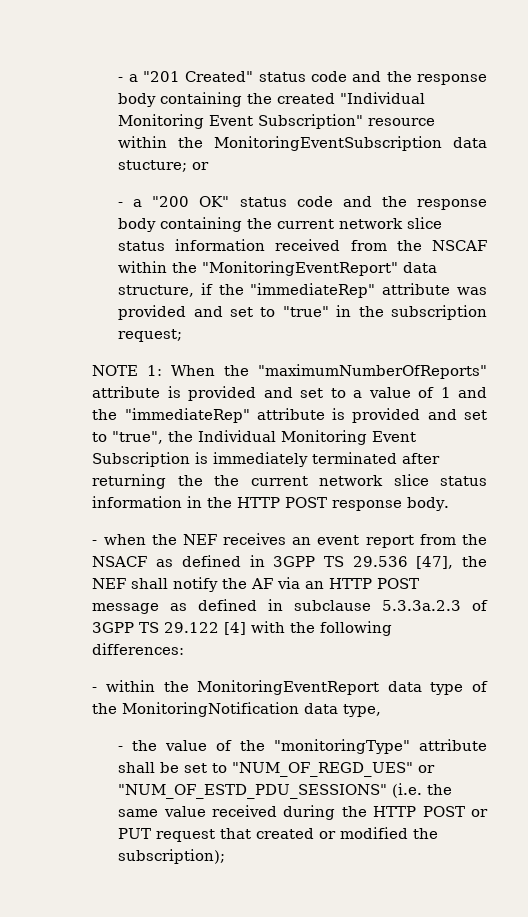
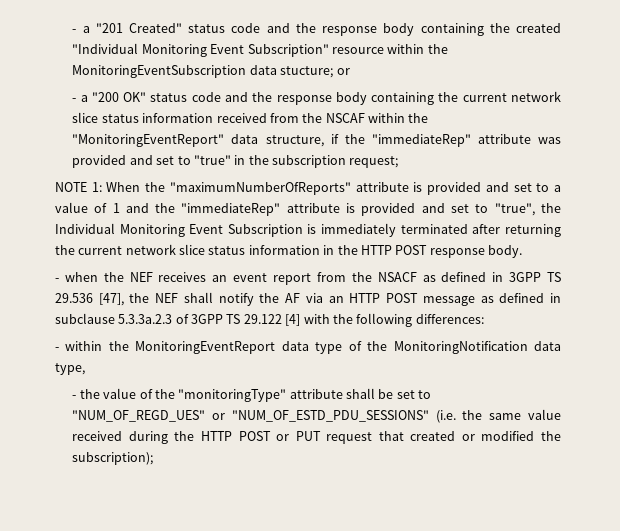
[214,475,240,486] the -> (75, 250) none

